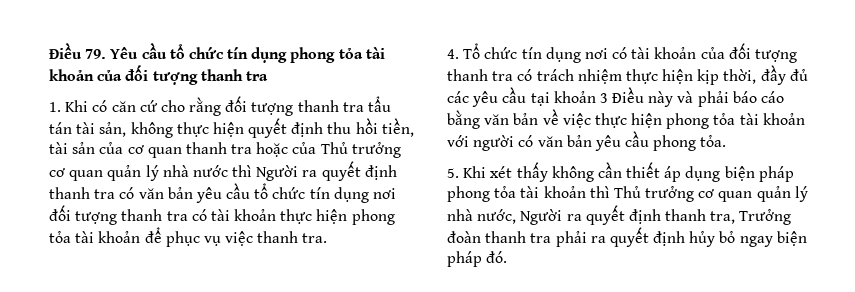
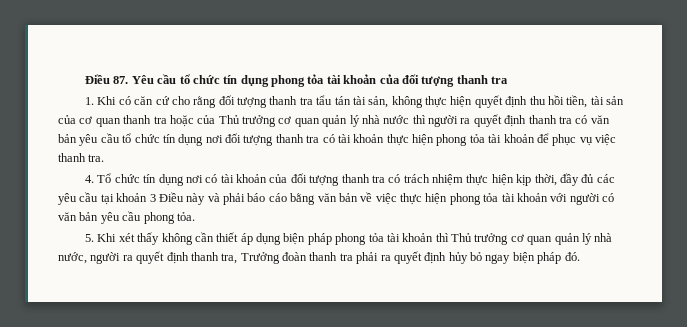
[49,43,107,59] Điều 79. -> [85,74,129,84] Điều 87.
[256,165,299,181] Người -> [428,115,458,127] người
[520,209,563,225] Người -> [90,252,121,264] người

